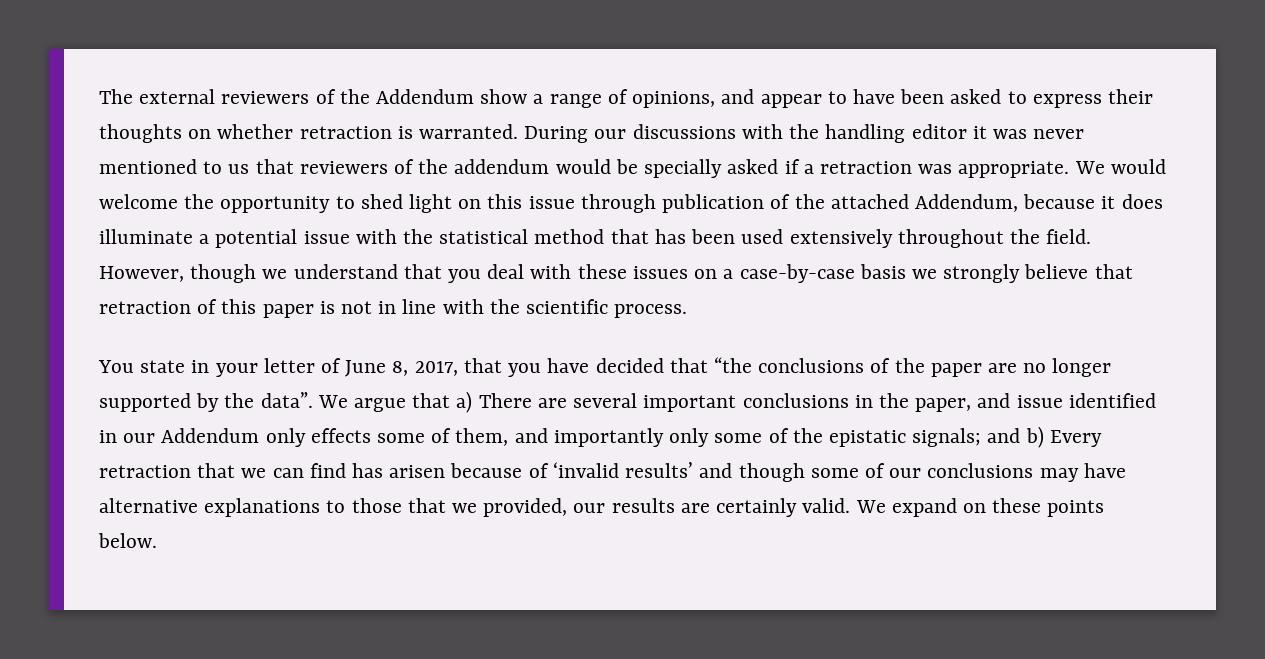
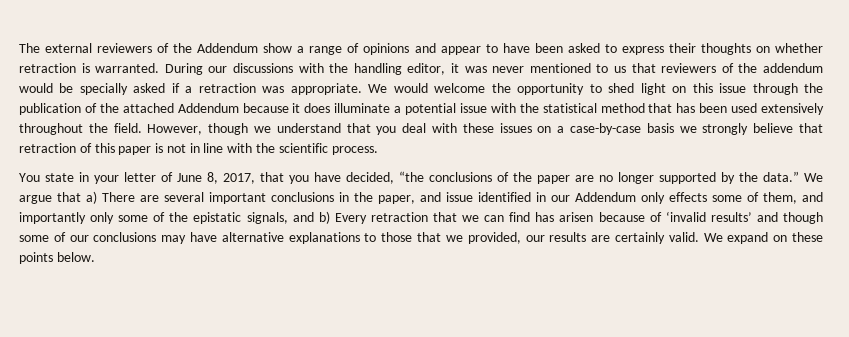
[632,91,716,108] opinions, -> [363,43,410,55] opinions
[911,124,967,139] editor -> [407,63,446,75] editor,
(656, 203) none -> [804,83,824,93] the
[914,194,1018,212] Addendum, -> [177,103,239,113] Addendum
[595,358,708,373] decided that -> [346,172,394,184] decided,
[260,392,313,408] data”. -> [763,171,799,182] data.”
[912,428,982,447] signals; -> [246,212,288,224] signals,

